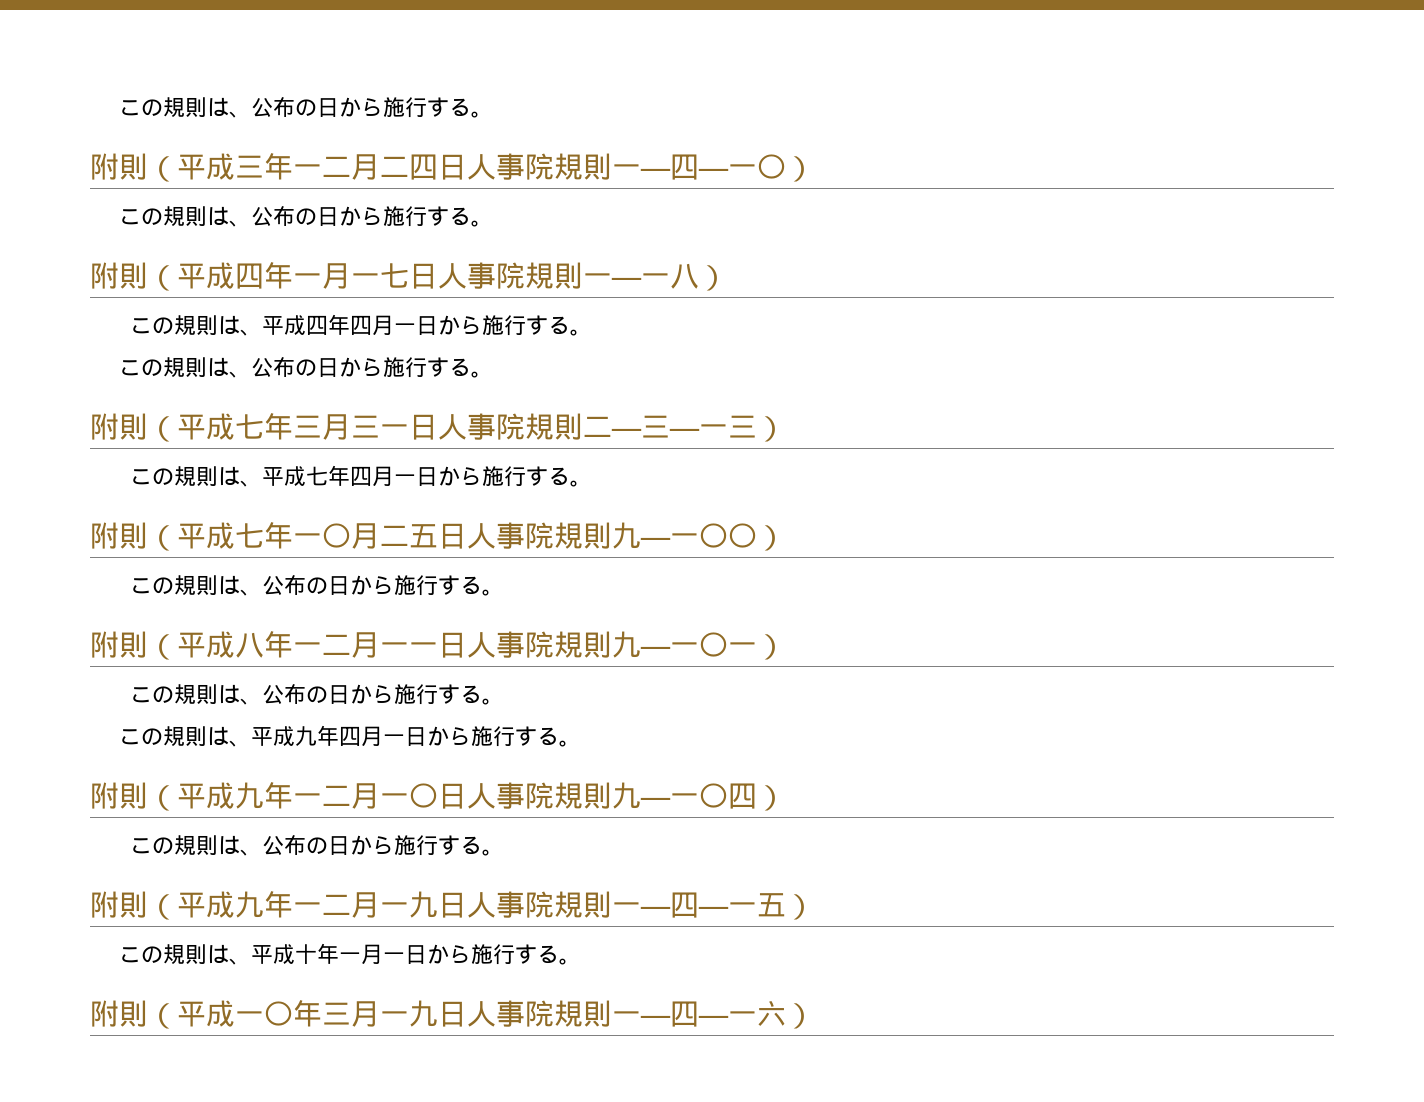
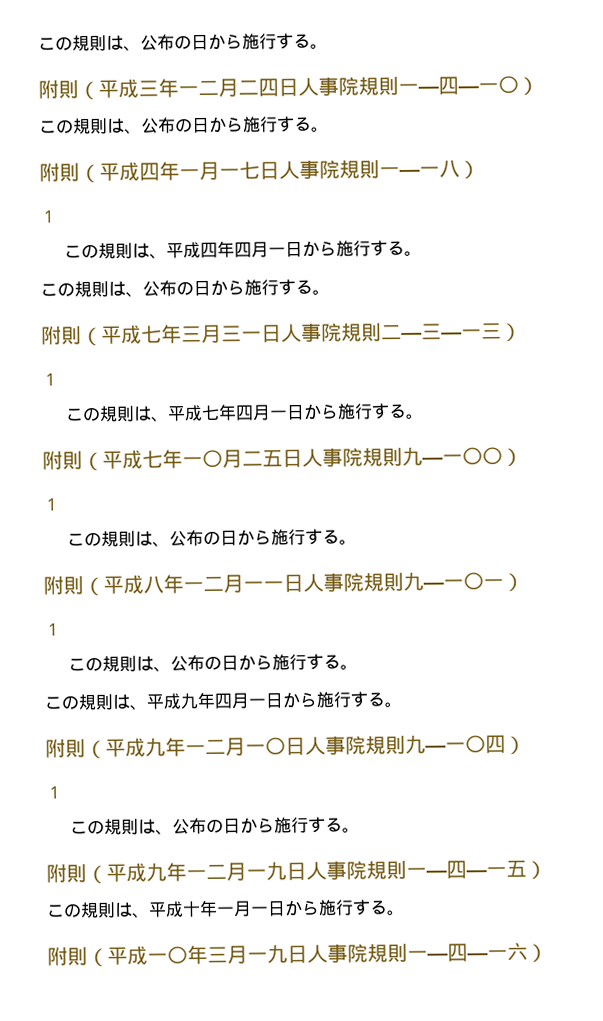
(728, 278) none -> [39,209,58,223] // １
(786, 429) none -> [41,372,59,386] // １
(786, 538) none -> [42,497,60,511] // １
(786, 647) none -> [44,622,62,636] // １
(786, 798) none -> [45,785,63,799] // １

